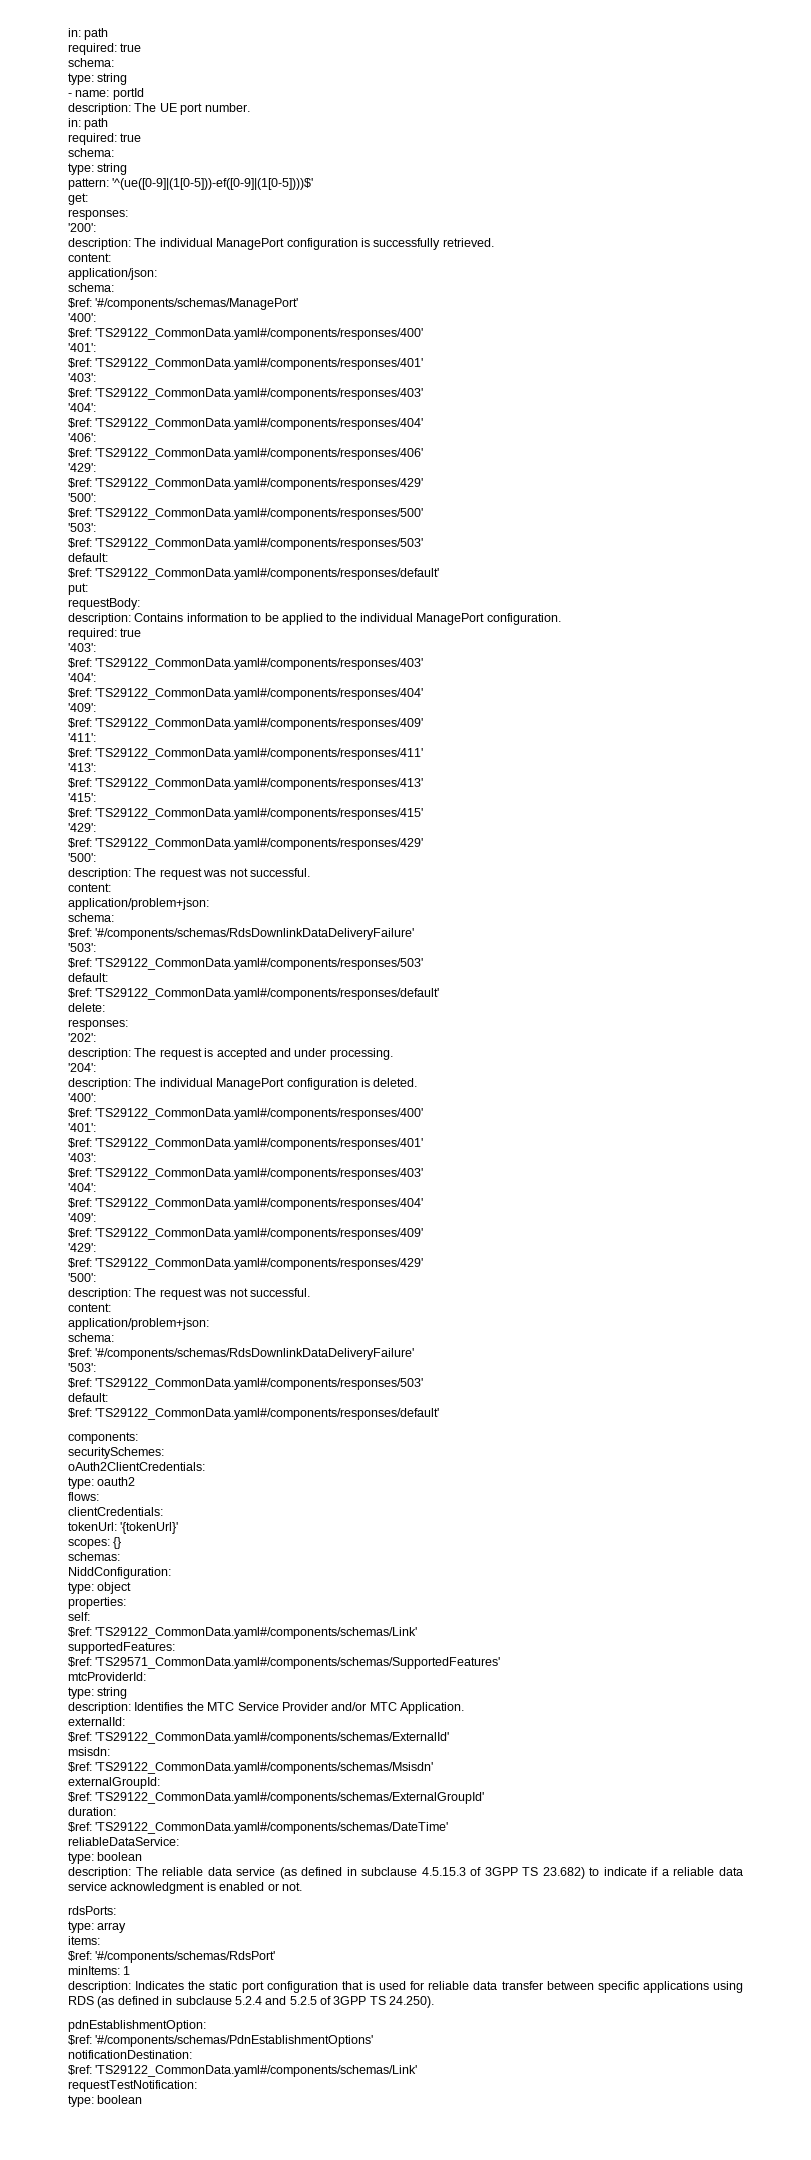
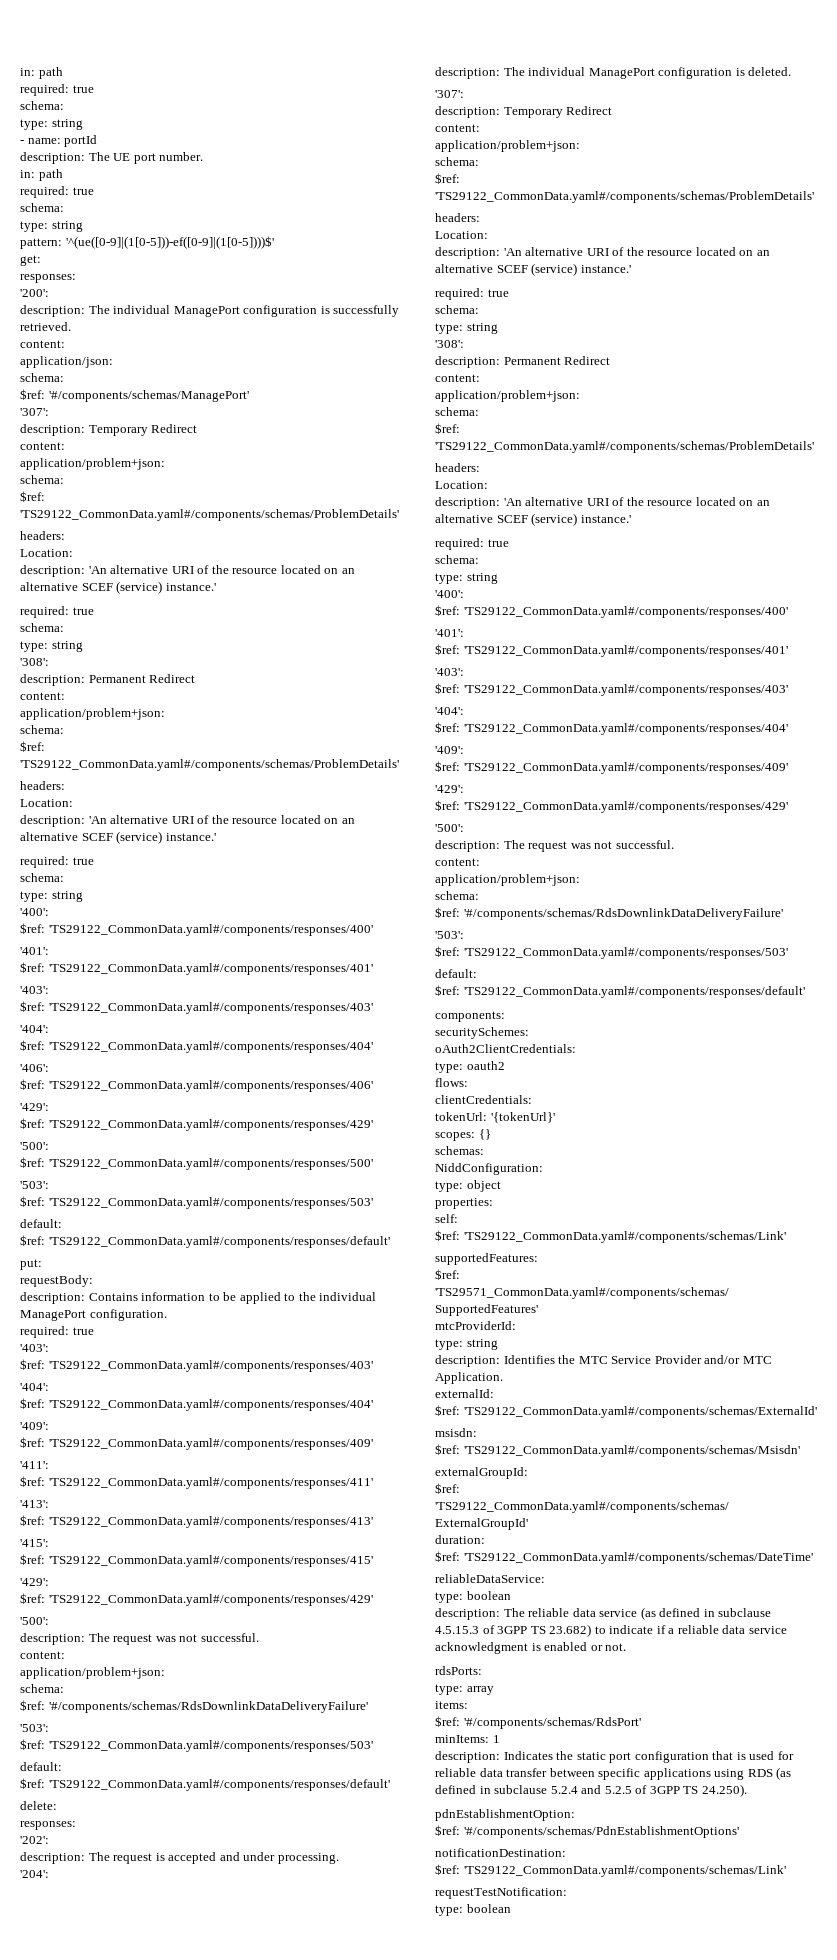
(299, 304) none -> [20,408,49,416] [20,424,198,436] [20,442,65,450] [20,458,165,470] [20,475,64,484] [20,491,45,502] [20,509,399,521] [20,531,65,540] [20,549,73,557] [20,565,355,577] [20,581,216,594] [20,606,94,618] [20,623,64,632] [20,641,83,652] [20,658,49,666] [20,674,196,686] [20,692,65,700] [20,708,165,720] [20,725,64,734] [20,741,45,752] [20,759,399,771] [20,781,65,790] [20,799,73,807] [20,815,355,827] [20,831,216,844] [20,856,94,868] [20,873,64,882] [20,891,83,902] // '307': // description: Temporary Redirect // content: // application/problem+json: // schema: // $ref: 'TS29122_CommonData.yaml#/components/schemas/ProblemDetails' // headers: // Location: // description: 'An alternative URI of the resource located on an alternative SCEF (service) instance.' // required: true // schema: // type: string // '308': // description: Permanent Redirect // content: // application/problem+json: // schema: // $ref: 'TS29122_CommonData.yaml#/components/schemas/ProblemDetails' // headers: // Location: // description: 'An alternative URI of the resource located on an alternative SCEF (service) instance.' // required: true // schema: // type: string
(418, 1082) none -> [435,90,464,98] [435,106,613,118] [435,124,480,132] [435,140,580,152] [435,157,479,166] [435,173,460,184] [435,191,814,203] [435,213,480,222] [435,231,488,239] [435,247,770,259] [435,263,631,276] [435,288,509,300] [435,305,479,314] [435,323,498,334] [435,340,464,348] [435,356,611,368] [435,374,480,382] [435,390,580,402] [435,407,479,416] [435,423,460,434] [435,441,814,453] [435,463,480,472] [435,481,488,489] [435,497,770,509] [435,513,631,526] [435,538,509,550] [435,555,479,564] [435,573,498,584] // '307': // description: Temporary Redirect // content: // application/problem+json: // schema: // $ref: 'TS29122_CommonData.yaml#/components/schemas/ProblemDetails' // headers: // Location: // description: 'An alternative URI of the resource located on an alternative SCEF (service) instance.' // required: true // schema: // type: string // '308': // description: Permanent Redirect // content: // application/problem+json: // schema: // $ref: 'TS29122_CommonData.yaml#/components/schemas/ProblemDetails' // headers: // Location: // description: 'An alternative URI of the resource located on an alternative SCEF (service) instance.' // required: true // schema: // type: string

